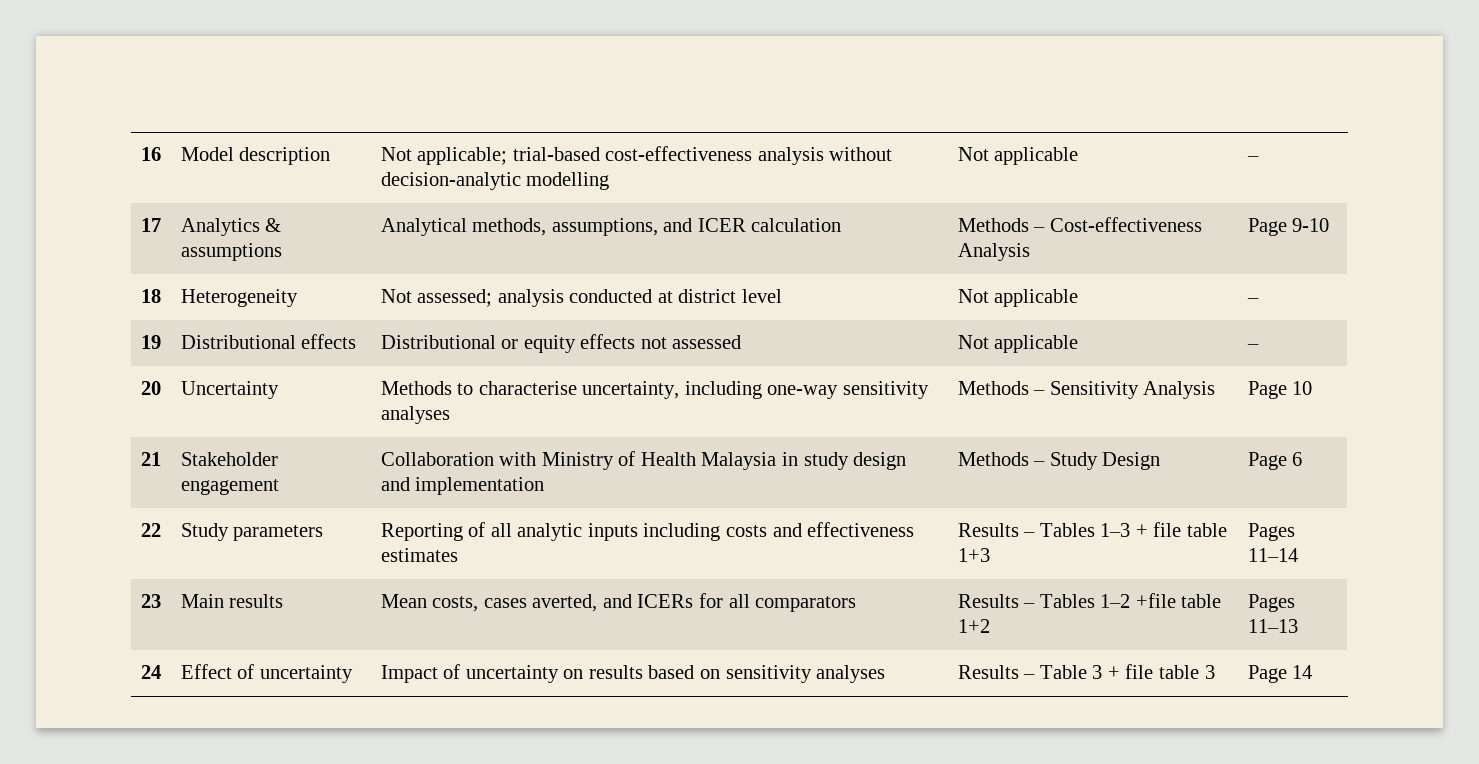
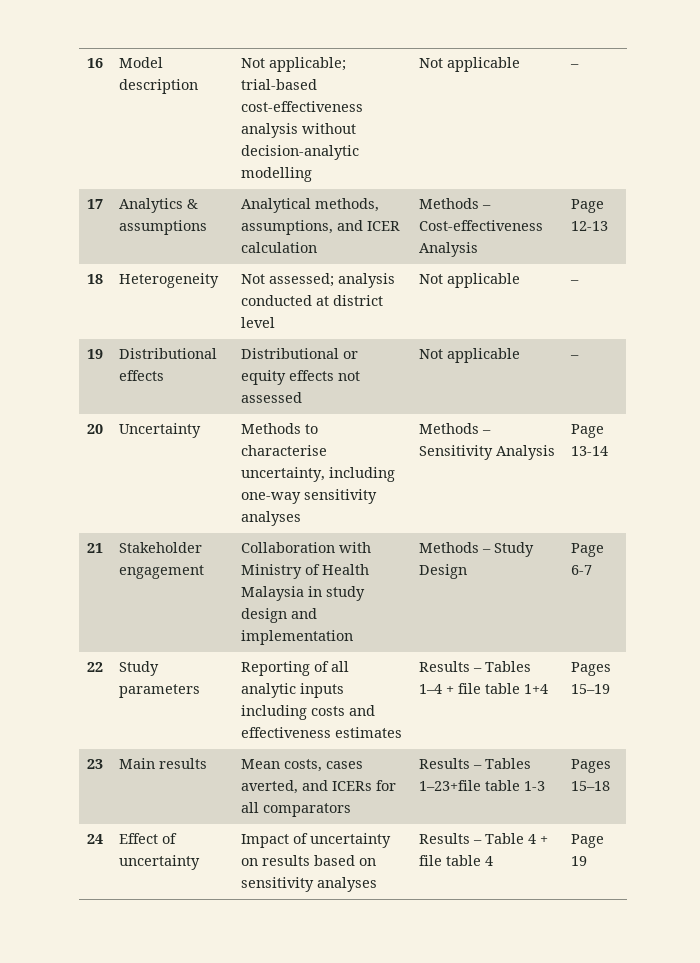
[1292,218,1330,232] 9-10 -> [570,221,608,231] 12-13
[1292,381,1313,395] 10 -> [570,446,608,456] 13-14
[1292,452,1303,466] 6 -> [570,565,592,575] 6-7
[1100,522,1227,537] [957,548,990,562] [1247,523,1295,541] [1247,548,1298,562] 1–3 + file table 1+3 | Pages 11–14 -> [418,683,548,694] [570,662,611,676] [570,684,610,694] 1–4 + file table 1+4 | Pages 15–19
[1100,593,1222,608] [957,619,990,633] [1247,594,1295,612] [1247,619,1298,633] 1–2 +file table 1+2 | Pages 11–13 -> [418,780,545,791] [570,759,611,773] [570,781,610,791] 1–23+file table 1-3 | Pages 15–18
[1092,664,1215,679] [1247,665,1313,683] 3 + file table 3 | Page 14 -> [527,834,548,844] [418,855,493,866] [570,834,604,848] [570,856,587,866] 4 + file table 4 | Page 19

